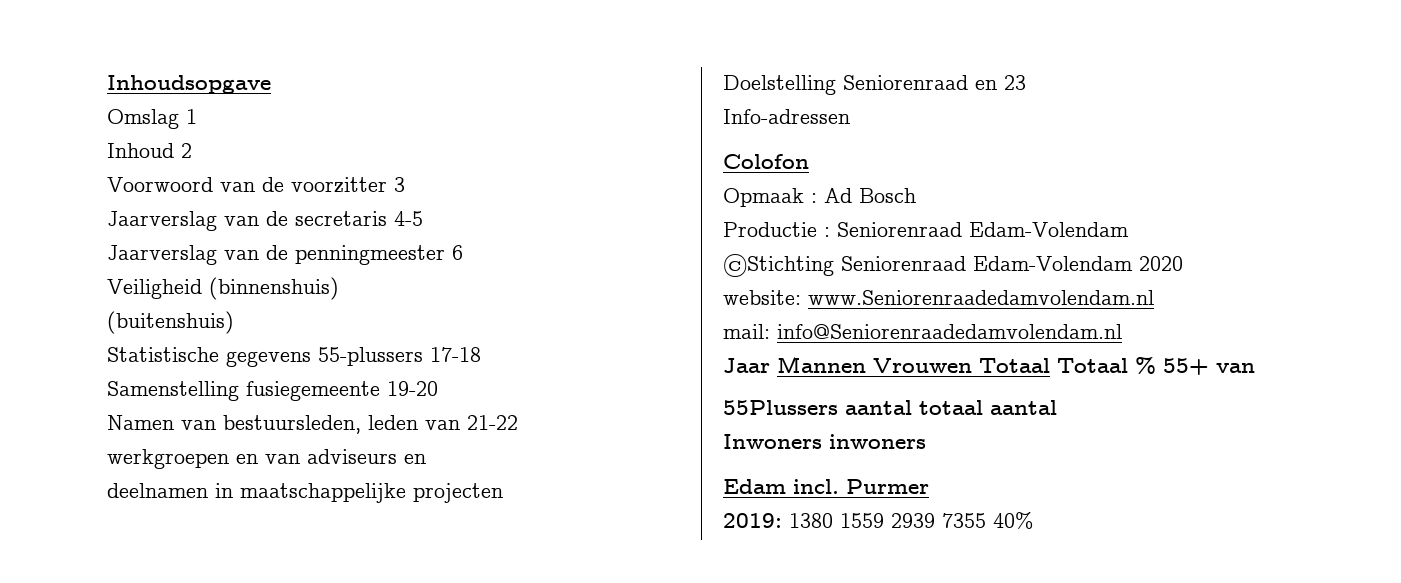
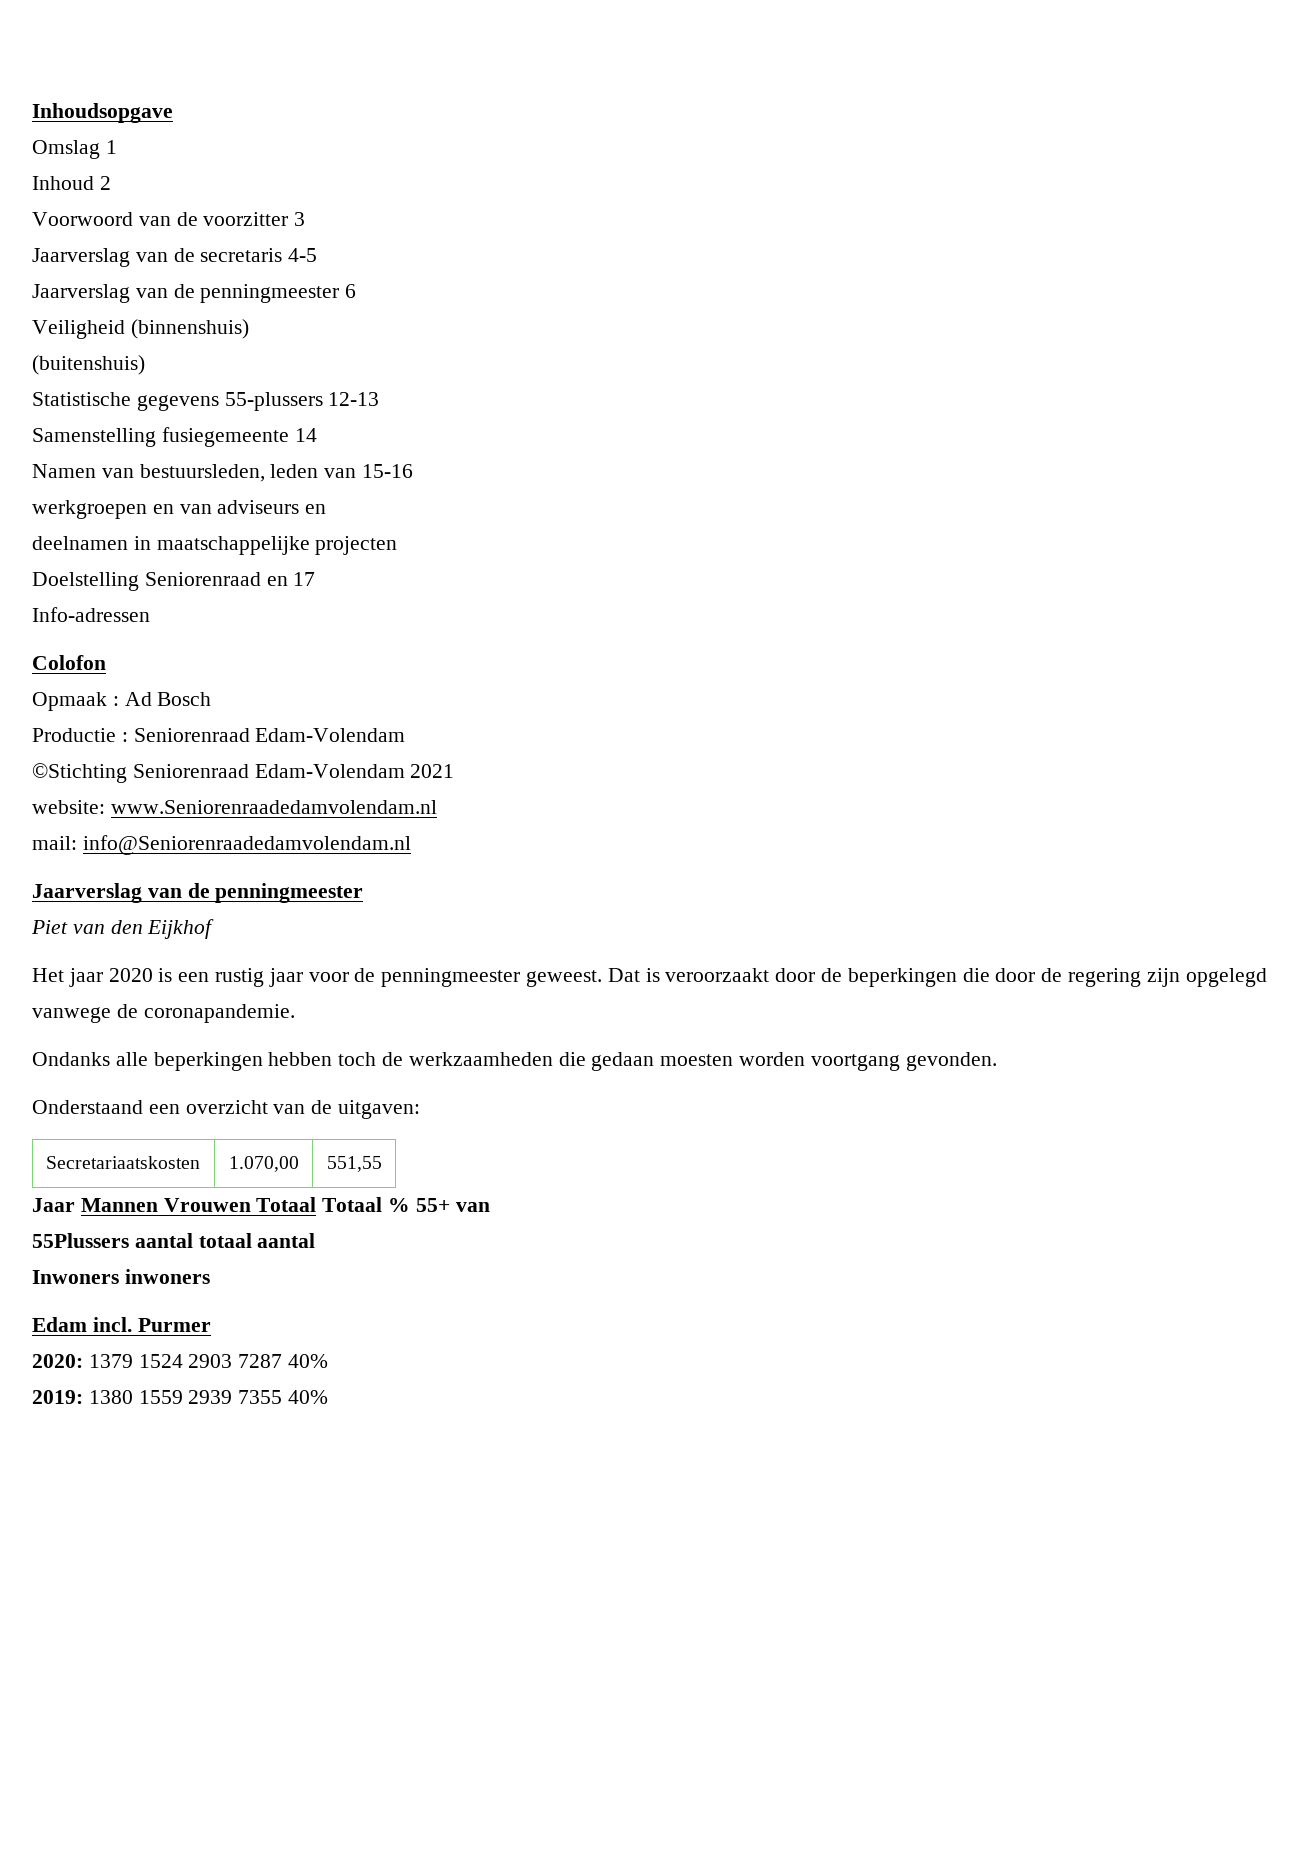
[430,347,481,362] 17-18 -> [328,392,380,406] 12-13
[387,381,438,396] 19-20 -> [294,428,317,442] 14
[467,415,518,430] 21-22 -> [362,464,414,478] 15-16
[1004,75,1026,90] 23 -> [293,572,316,586] 17
[1139,256,1183,271] 2020 -> [410,764,455,778] 2021
(1122, 331) none -> [32,883,364,903] [31,919,215,939] [32,968,1267,987] [32,1004,295,1023] [32,1052,997,1071] [32,1100,421,1119] [45,1156,200,1169] [229,1156,300,1172] [327,1156,383,1172] // Jaarverslag van de penningmeester // Piet van den Eijkhof // Het jaar 2020 is een rustig jaar voor de penningmeester geweest. Dat is veroorzaakt door de beperkingen die door de regering zijn opgelegd vanwege de coronapandemie. // Ondanks alle beperkingen hebben toch de werkzaamheden die gedaan moesten worden voortgang gevonden. // Onderstaand een overzicht van de uitgaven: // Secretariaatskosten | 1.070,00 | 551,55
(929, 486) none -> [32,1354,329,1368] // 2020: 1379 1524 2903 7287 40%

